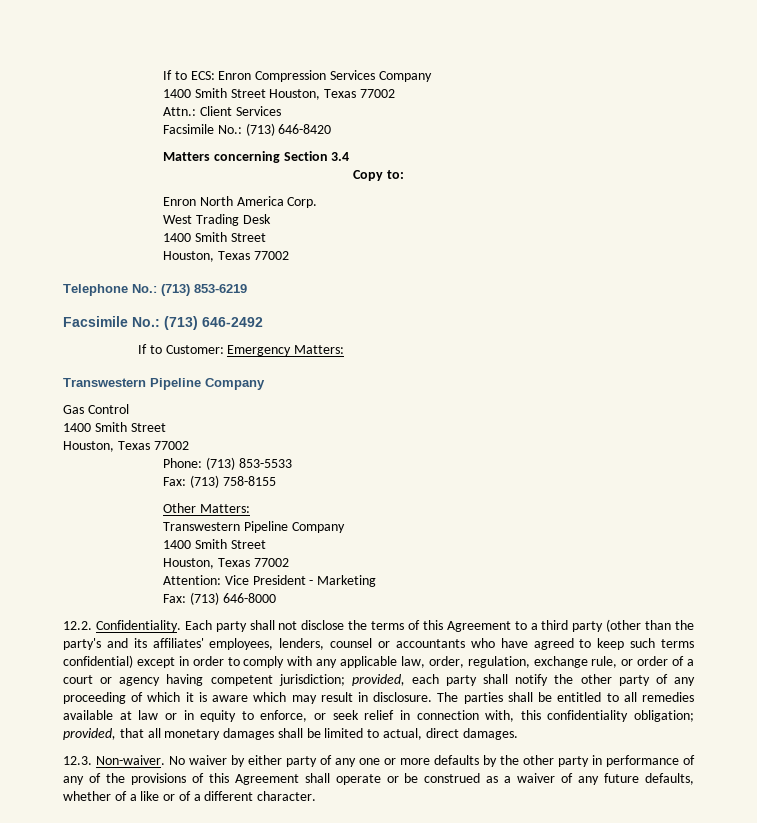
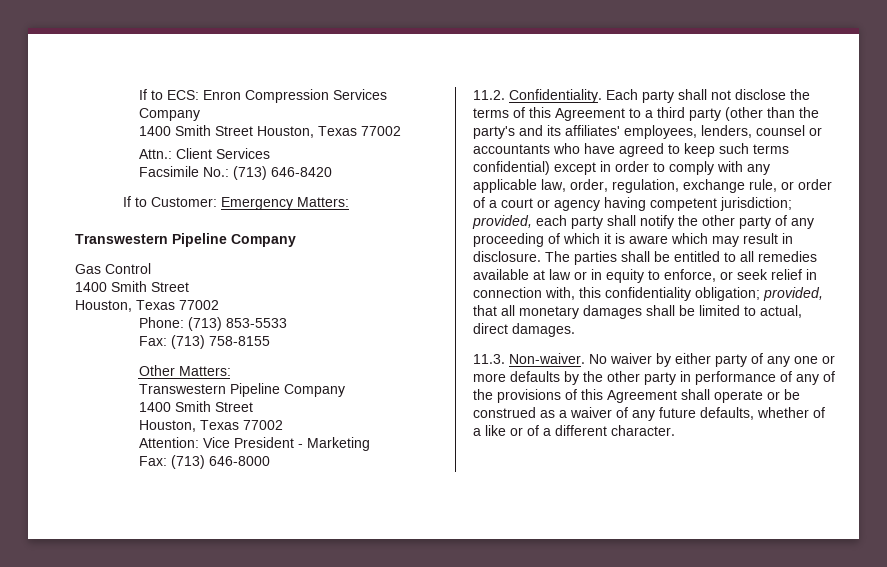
[163,151,350,163] [353,170,404,181] [163,196,318,208] [163,214,271,226] [163,232,266,242] [163,251,289,262] [63,284,247,296] [63,316,263,330] // Matters concerning Section 3.4 // Copy to: // Enron North America Corp. // West Trading Desk // 1400 Smith Street // Houston, Texas 77002 // Telephone No.: (713) 853-6219 // Facsimile No.: (713) 646-2492 -> (332, 172) none
[63,621,92,630] 12.2. -> [473,90,505,100] 11.2.
[63,756,92,765] 12.3. -> [473,354,505,364] 11.3.

